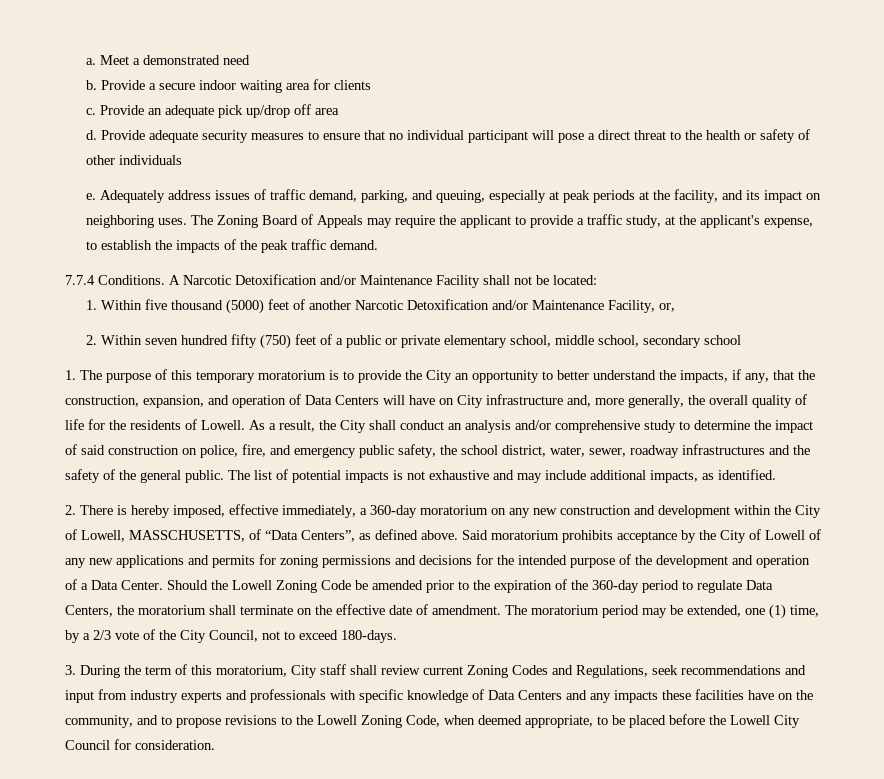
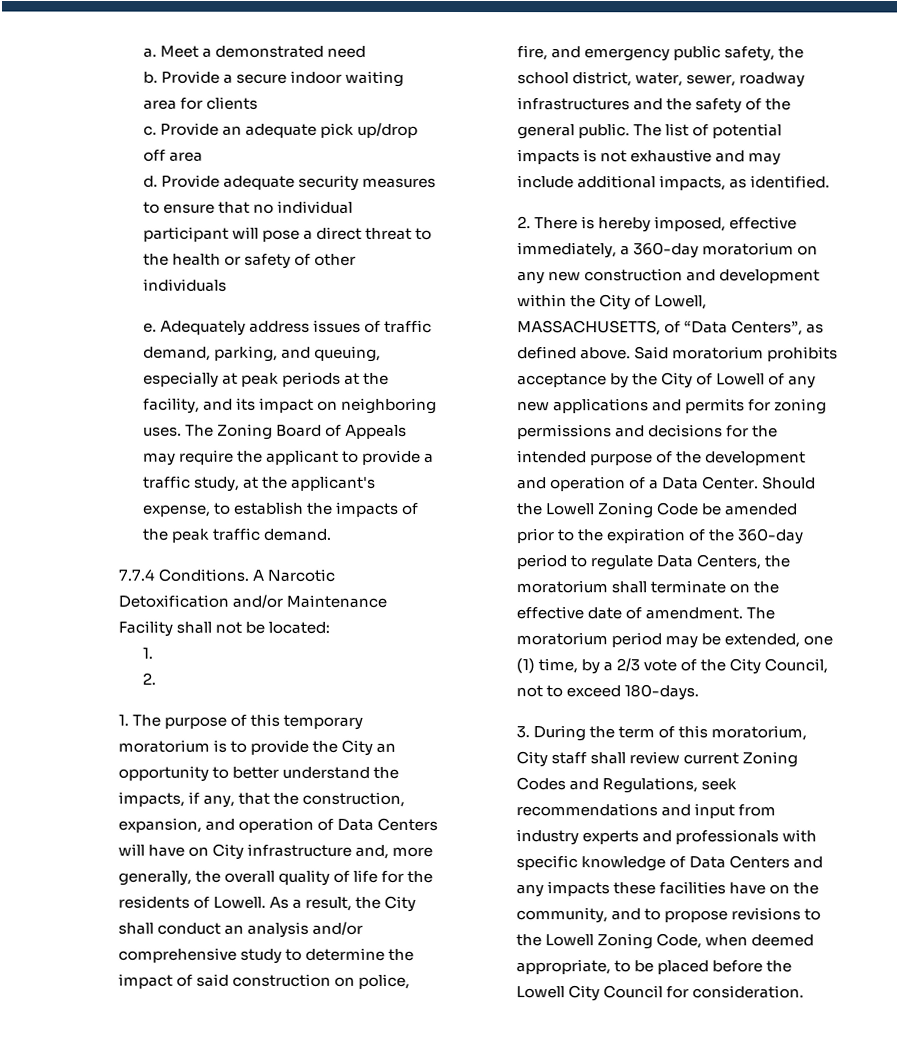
[101,299,676,314] [86,334,742,349] Within five thousand (5000) feet of another Narcotic Detoxification and/or Maintenance Facility, or, // 2. Within seven hundred fifty (750) feet of a public or private elementary school, middle school, secondary school -> [141,672,156,685] // 2.
[128,530,245,542] MASSCHUSETTS, -> [516,320,661,336] MASSACHUSETTS,

